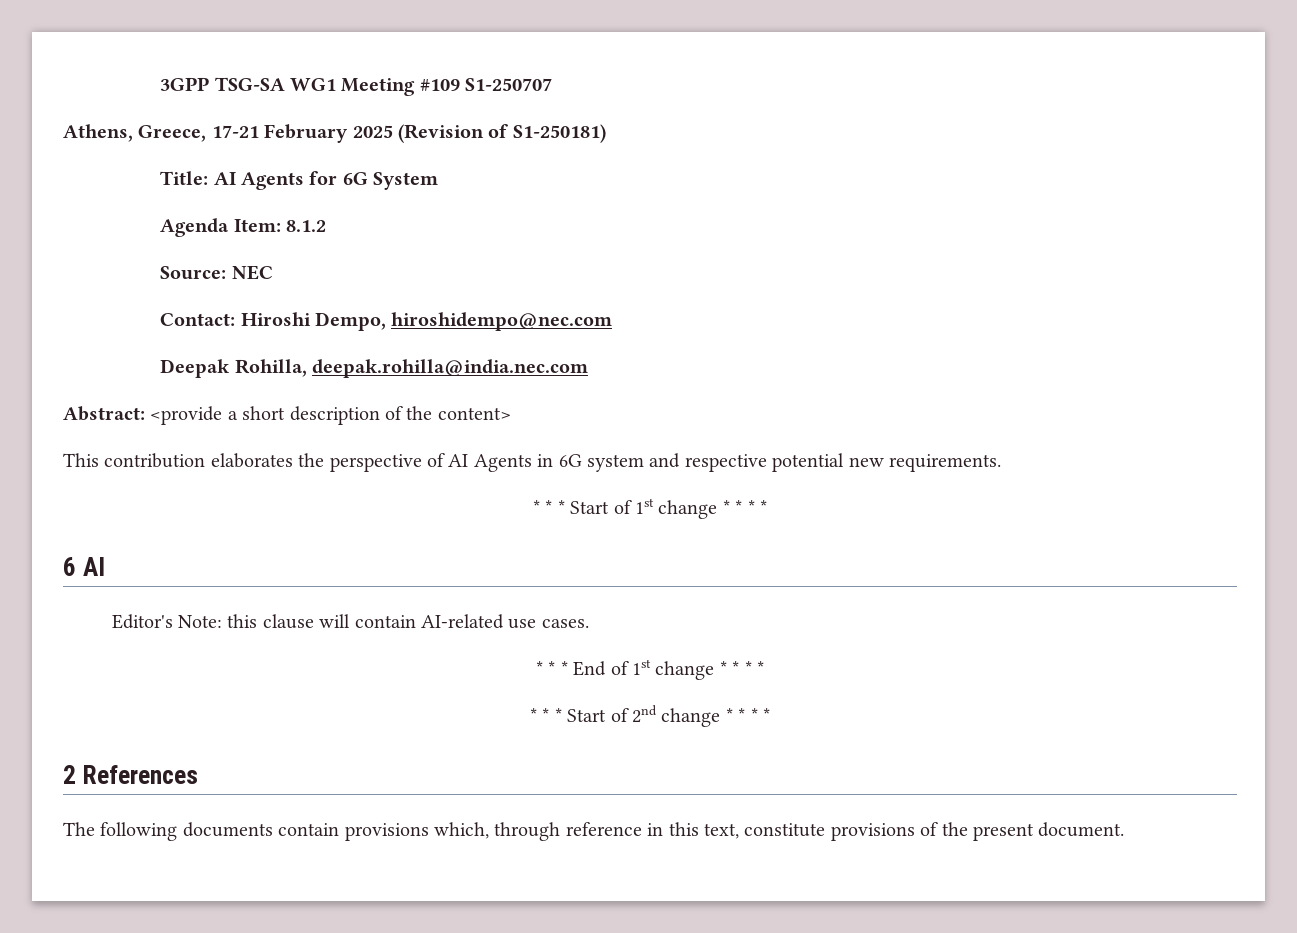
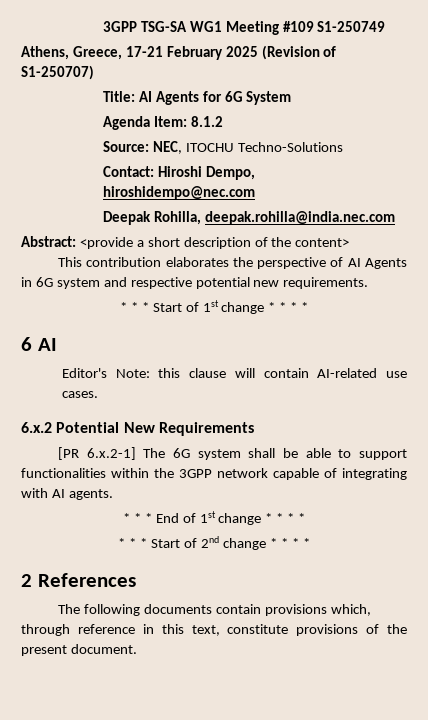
[465,78,553,91] S1-250707 -> [317,21,386,32] S1-250749
[512,124,606,143] S1-250181) -> [21,65,94,80] S1-250707)
[231,265,273,280] NEC -> [152,141,343,154] NEC, ITOCHU Techno-Solutions
(589, 623) none -> [21,422,254,436] [57,447,408,460] [21,468,407,480] [21,488,113,500] // 6.x.2 Potential New Requirements // [PR 6.x.2-1] The 6G system shall be able to support functionalities within the 3GPP network capable of integrating with AI agents.

